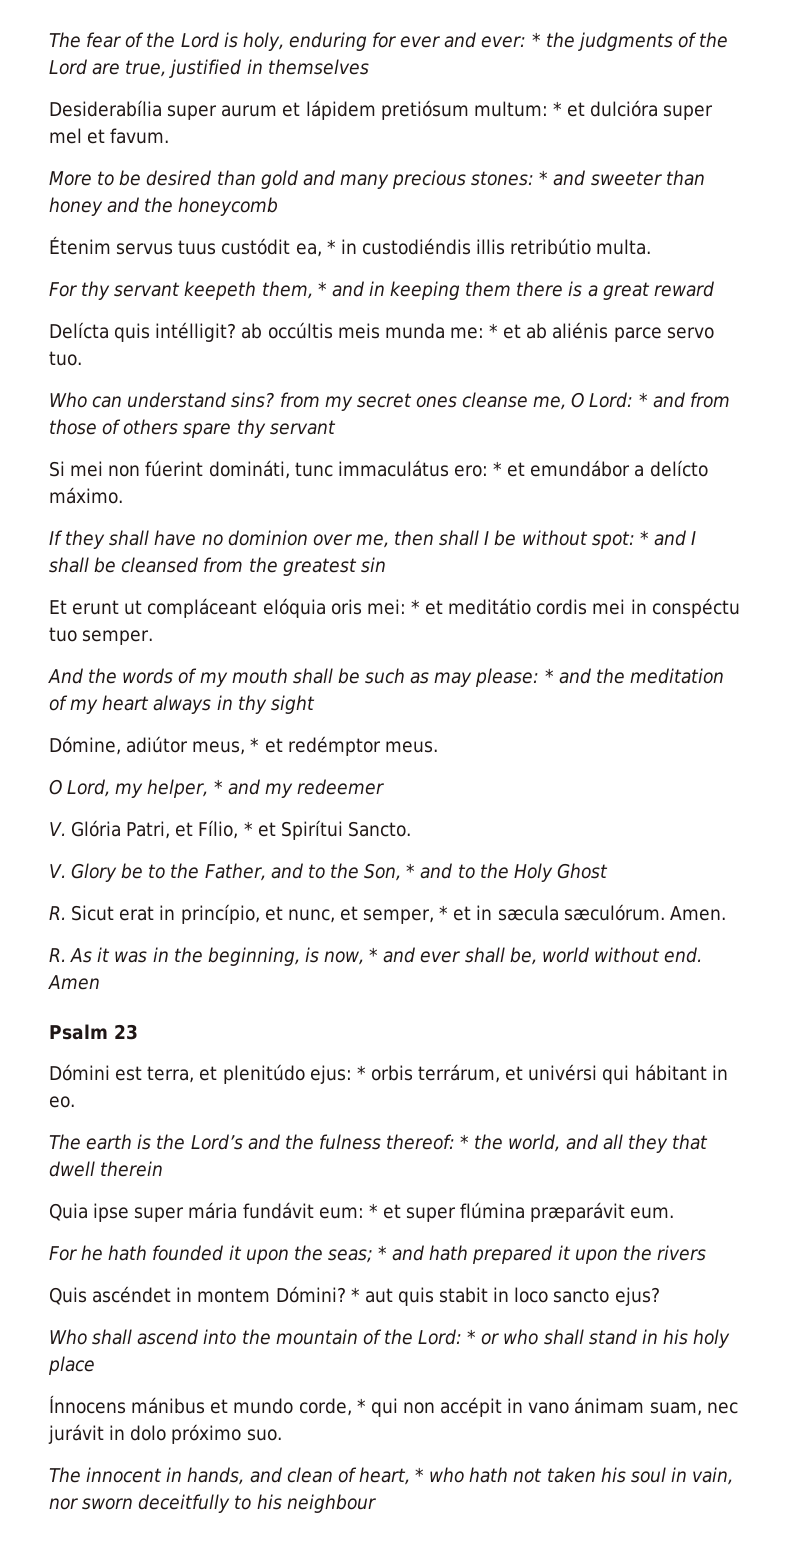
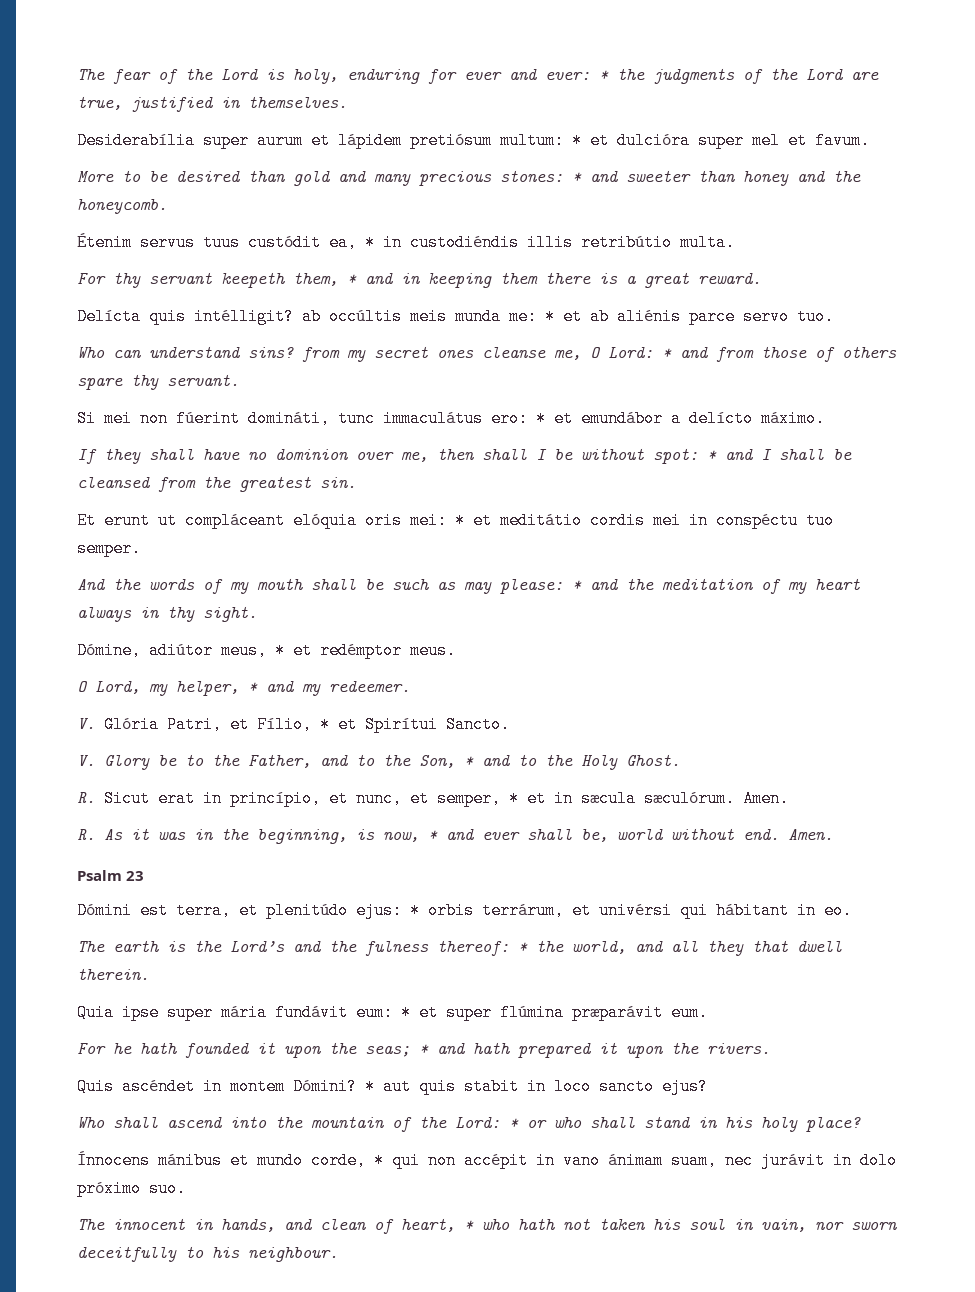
[267,59,369,75] themselves -> [248,96,347,108] themselves.
[178,197,279,216] honeycomb -> [77,198,167,214] honeycomb.
[653,281,714,297] reward -> [698,272,761,284] reward.
[269,420,336,435] servant -> [167,374,239,386] servant.
[360,557,386,573] sin -> [320,477,356,488] sin.
[270,695,315,714] sight -> [203,606,257,622] sight.
[296,779,384,795] redeemer -> [329,680,410,692] redeemer.
[556,863,608,879] Ghost -> [626,754,680,766] Ghost.
[48,975,100,990] Amen -> [788,829,833,840] Amen.
[100,1161,164,1177] therein -> [77,968,149,980] therein.
[656,1245,706,1261] rivers -> [707,1043,770,1054] rivers.
[48,1356,95,1375] place -> [806,1116,861,1132] place?
[286,1494,376,1513] neighbour -> [248,1246,338,1262] neighbour.

